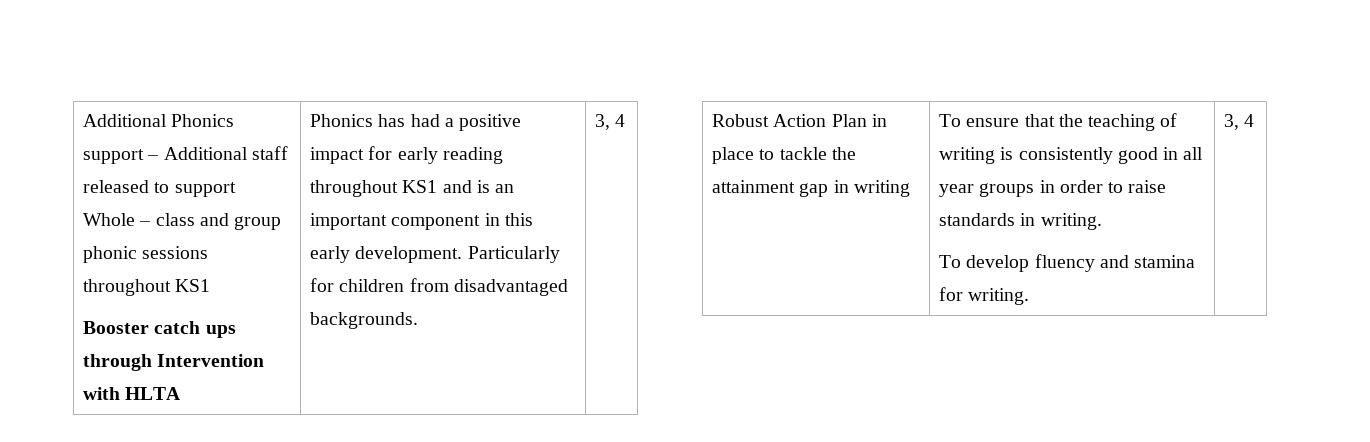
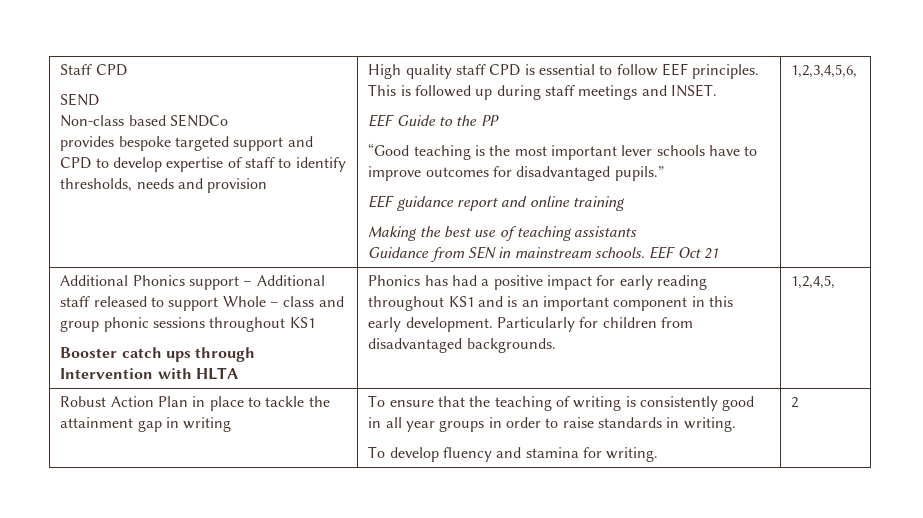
(83, 120) none -> [60,64,127,76] [60,93,100,106] [60,114,229,127] [60,136,313,151] [60,157,346,172] [60,178,268,193] [368,63,760,79] [368,84,718,100] [368,114,499,127] [368,143,758,160] [368,166,664,181] [368,195,626,211] [368,226,638,241] [368,246,719,262] [791,64,858,78] Staff CPD // SEND // Non-class based SENDCo // provides bespoke targeted support and CPD to develop expertise of staff to identify thresholds, needs and provision | High quality staff CPD is essential to follow EEF principles. This is followed up during staff meetings and INSET. // EEF Guide to the PP // “Good teaching is the most important lever schools have to improve outcomes for disadvantaged pupils.” // EEF guidance report and online training // Making the best use of teaching assistants // Guidance from SEN in mainstream schools. EEF Oct 21 | 1,2,3,4,5,6, //
[595,114,626,130] 3, 4 -> [791,275,836,289] 1,2,4,5,
[1224,114,1255,130] 3, 4 -> [791,397,799,408] 2

